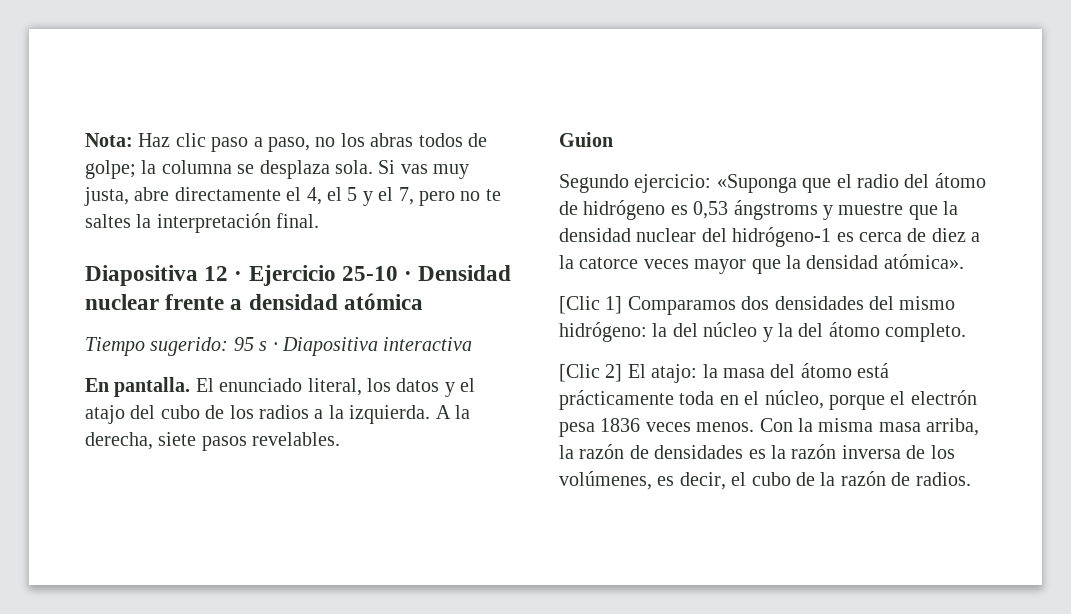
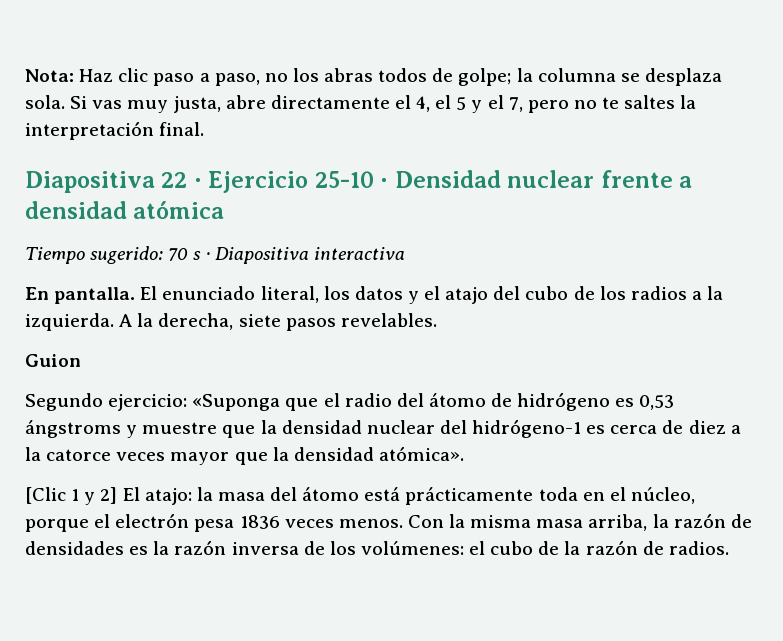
[204,266,229,281] 12 -> [161,172,188,188] 22
[233,337,254,351] 95 -> [168,248,189,261] 70
[605,296,956,315] [559,322,967,342] [559,364,600,382] 1] Comparamos dos densidades del mismo hidrógeno: la del núcleo y la del átomo completo. // [Clic -> [71,489,96,505] 1 y
[559,471,726,490] volúmenes, es decir, -> [360,541,464,555] volúmenes:

